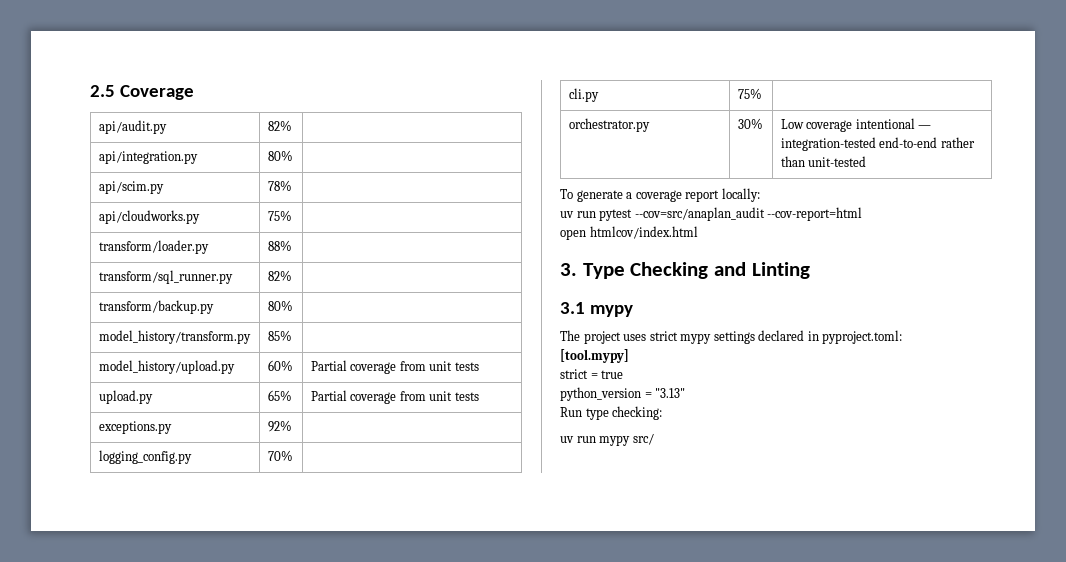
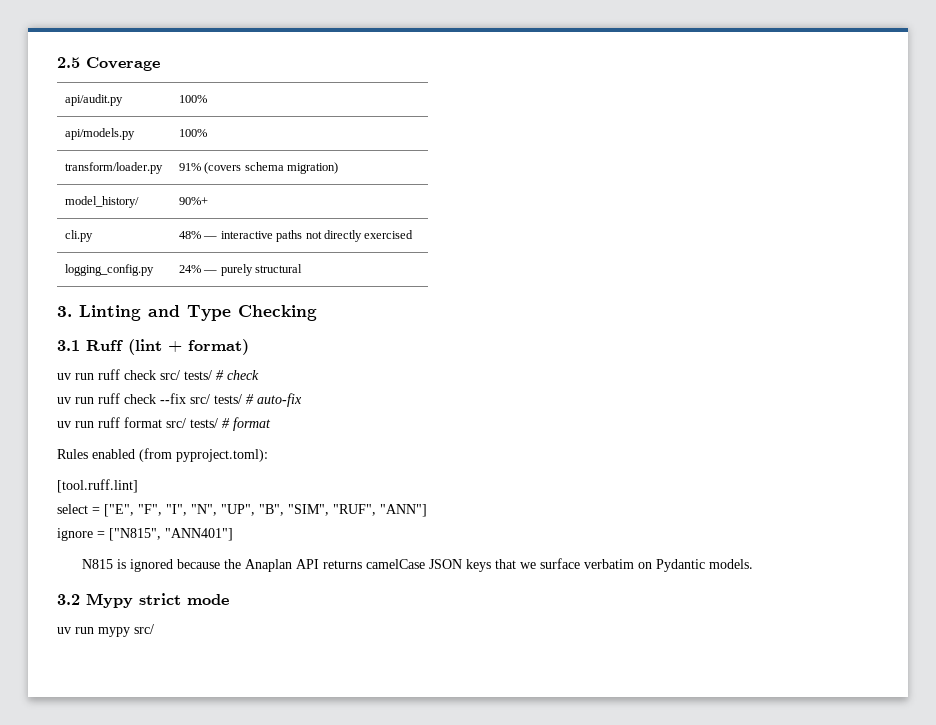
[267,120,292,131] [98,151,198,164] [267,150,293,161] [98,181,164,194] [267,180,292,191] [98,210,200,224] [267,210,292,221] [98,240,209,254] [267,240,292,251] [98,270,233,284] [267,270,292,281] [98,300,214,314] [267,300,293,311] [98,330,251,344] [267,330,292,341] [98,360,235,374] [267,360,293,371] [310,360,479,374] [98,390,153,404] [267,390,292,401] [310,390,479,404] [98,421,172,434] [267,420,292,432] [98,450,192,464] [267,450,293,461] [568,88,599,102] [737,88,762,99] [568,118,650,132] [737,118,763,129] [780,118,932,132] [780,137,975,151] [780,156,867,167] [560,188,760,202] [560,207,863,221] [560,226,698,240] [560,262,810,279] [560,302,633,317] [560,330,903,344] [560,349,629,363] [560,369,624,379] [560,387,686,401] [560,406,663,420] 82% | // api/integration.py | 80% | // api/scim.py | 78% | // api/cloudworks.py | 75% | // transform/loader.py | 88% | // transform/sql_runner.py | 82% | // transform/backup.py | 80% | // model_history/transform.py | 85% | // model_history/upload.py | 60% | Partial coverage from unit tests // upload.py | 65% | Partial coverage from unit tests // exceptions.py | 92% | // logging_config.py | 70% | // cli.py | 75% | // orchestrator.py | 30% | Low coverage intentional — integration-tested end-to-end rather than unit-tested // To generate a coverage report locally: // uv run pytest --cov=src/anaplan_audit --cov-report=html // open htmlcov/index.html // 3. Type Checking and Linting // 3.1 mypy // The project uses strict mypy settings declared in pyproject.toml: // [tool.mypy] // strict = true // python_version = "3.13" // Run type checking: -> [179,95,208,103] [65,128,136,140] [179,129,208,137] [65,162,164,174] [179,162,339,174] [65,196,140,208] [179,197,209,205] [65,230,94,242] [179,230,414,242] [65,264,155,276] [179,264,303,276] [57,305,317,321] [57,339,249,355] [57,369,259,380] [57,393,302,407] [57,417,271,431] [57,448,268,462] [57,479,138,493] [57,504,427,517] [57,528,233,541] [82,558,754,572] [57,593,229,608] 100% // api/models.py | 100% // transform/loader.py | 91% (covers schema migration) // model_history/ | 90%+ // cli.py | 48% — interactive paths not directly exercised // logging_config.py | 24% — purely structural // 3. Linting and Type Checking // 3.1 Ruff (lint + format) // uv run ruff check src/ tests/ # check // uv run ruff check --fix src/ tests/ # auto-fix // uv run ruff format src/ tests/ # format // Rules enabled (from pyproject.toml): // [tool.ruff.lint] // select = ["E", "F", "I", "N", "UP", "B", "SIM", "RUF", "ANN"] // ignore = ["N815", "ANN401"] // N815 is ignored because the Anaplan API returns camelCase JSON keys that we surface verbatim on Pydantic models. // 3.2 Mypy strict mode

